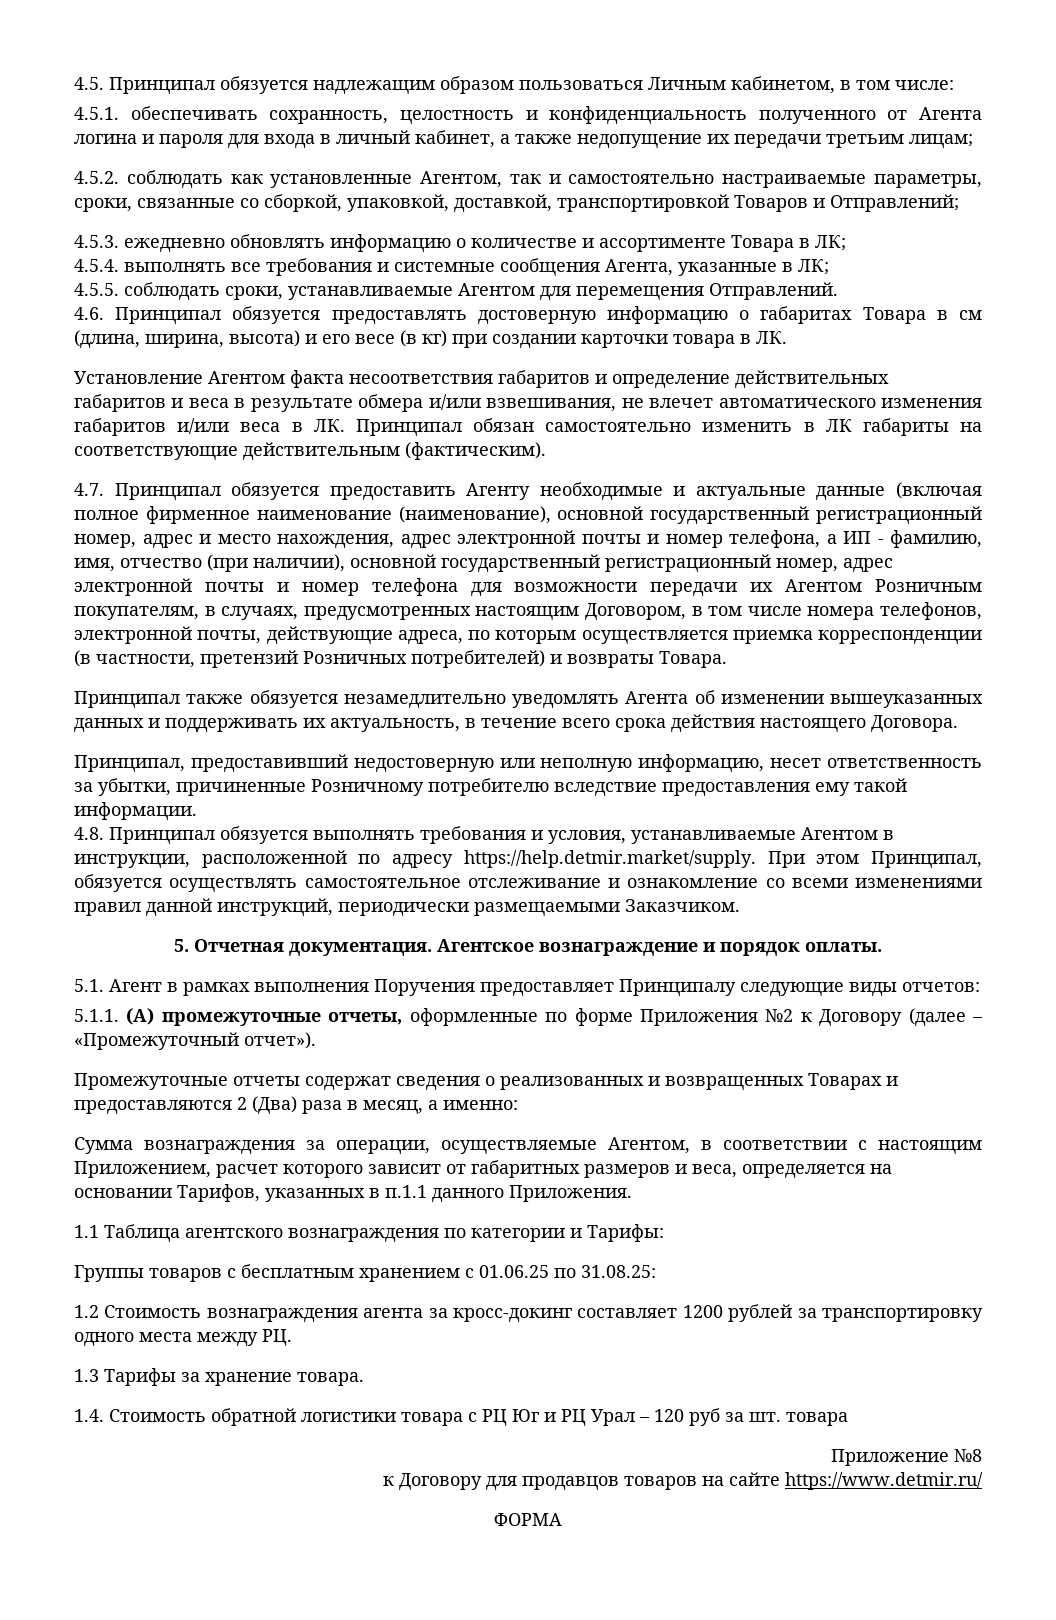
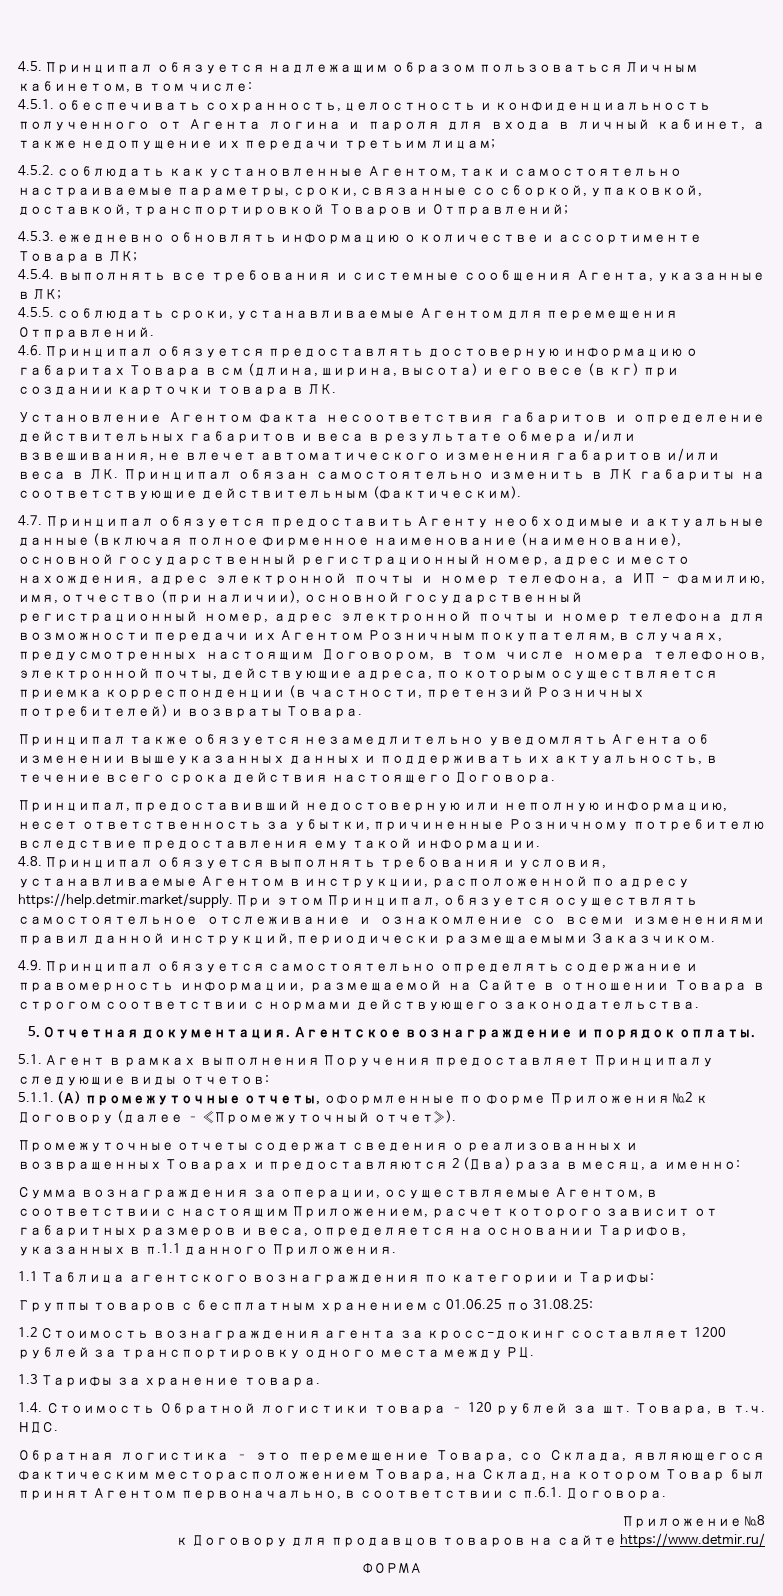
(740, 905) none -> [18,960,699,973] [18,980,765,992] [18,999,699,1011] // 4.9. Принципал обязуется самостоятельно определять содержание и правомерность информации, размещаемой на Сайте в отношении Товара в строгом соответствии с нормами действующего законодательства.
[211,1408,296,1426] обратной -> [159,1403,256,1415] Обратной
[468,1409,635,1427] с РЦ Юг и РЦ Урал -> (446, 1410) none
[689,1408,720,1426] руб -> [496,1403,569,1415] рублей
[786,1412,848,1426] товара -> [635,1403,765,1415] [18,1422,58,1433] [18,1450,765,1462] [18,1469,765,1481] [18,1487,666,1500] Товара, в т.ч. НДС. // Обратная логистика – это перемещение Товара, со Склада, являющегося фактическим месторасположением Товара, на Склад, на котором Товар был принят Агентом первоначально, в соответствии с п.6.1. Договора.

